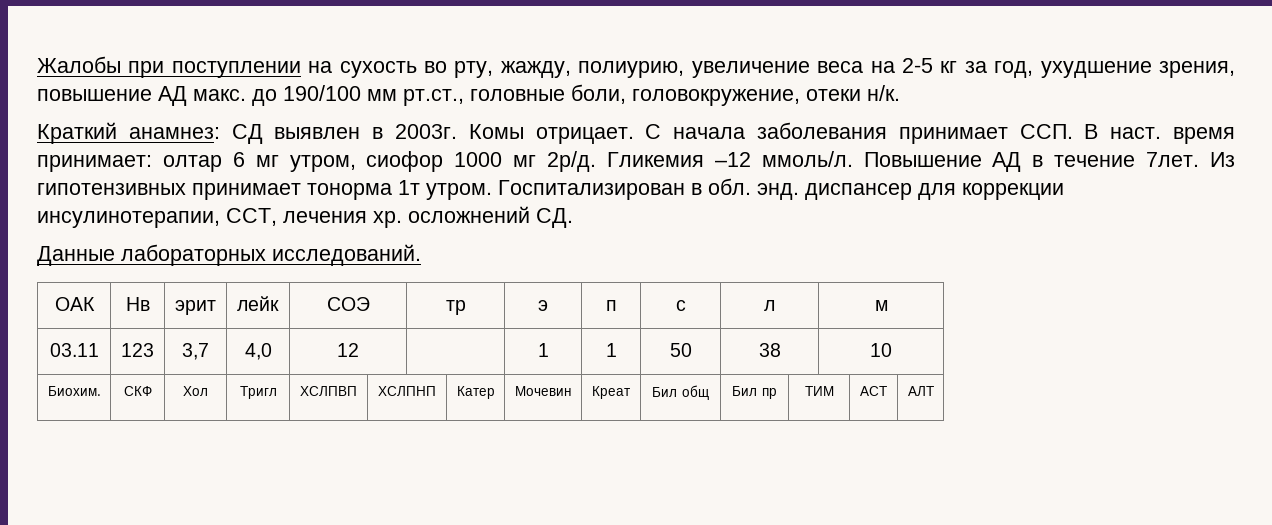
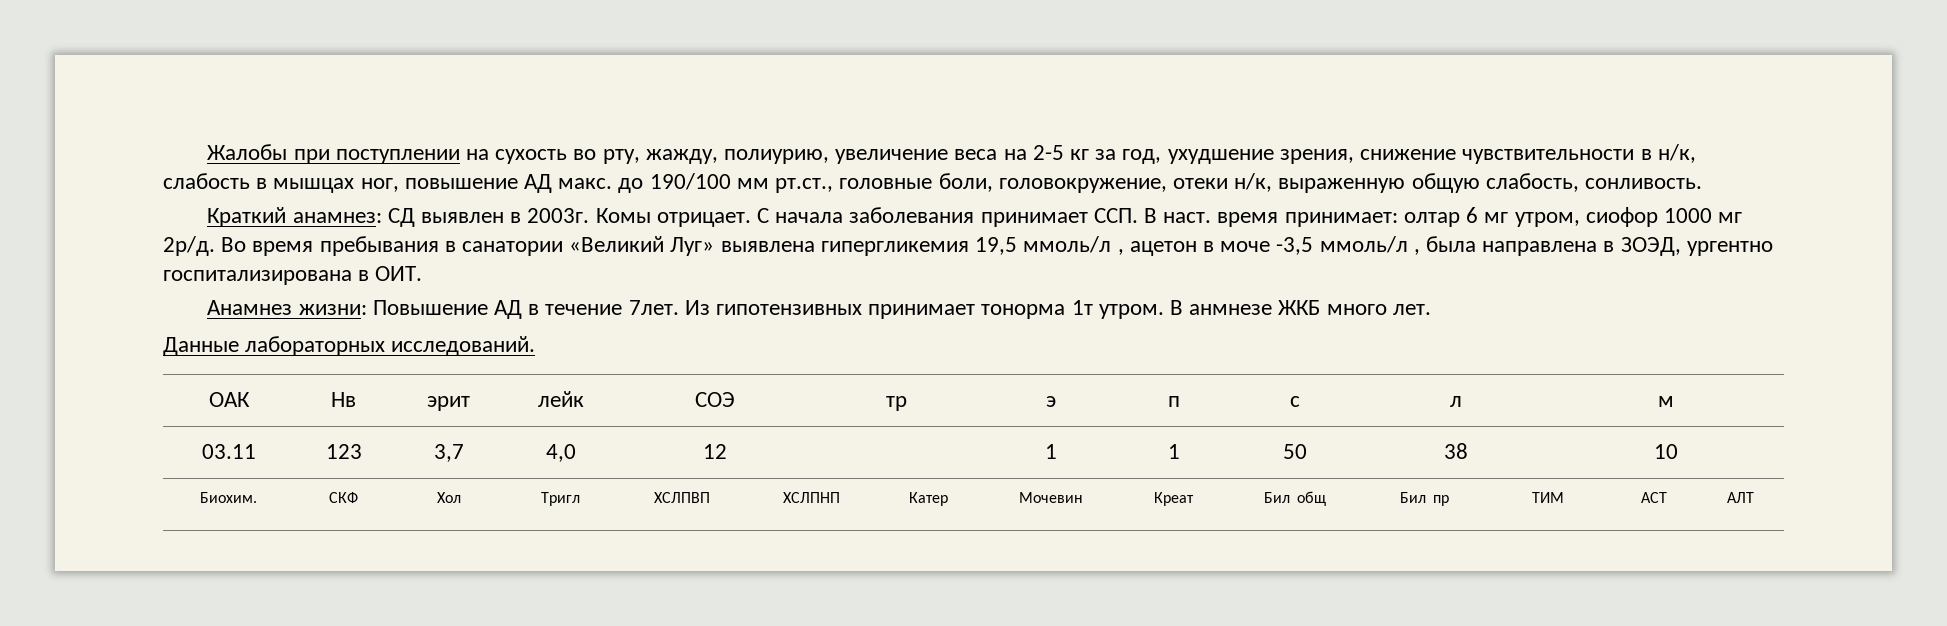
(1235, 69) none -> [1360,144,1696,164] [163,173,399,193] снижение чувствительности в н/к, слабость в мышцах ног,
[867,85,900,101] н/к. -> [1234,173,1702,193] н/к, выраженную общую слабость, сонливость.
[606,151,853,167] Гликемия –12 ммоль/л. -> [221,236,1773,256] [163,266,423,285] [207,300,367,315] Во время пребывания в санатории «Великий Луг» выявлена гипергликемия 19,5 ммоль/л , ацетон в моче -3,5 ммоль/л , была направлена в ЗОЭД, ургентно госпитализирована в ОИТ. // Анамнез жизни:
[498,178,1064,200] [37,206,573,228] Госпитализирован в обл. энд. диспансер для коррекции инсулинотерапии, ССТ, лечения хр. осложнений СД. -> [1170,300,1431,315] В анмнезе ЖКБ много лет.

